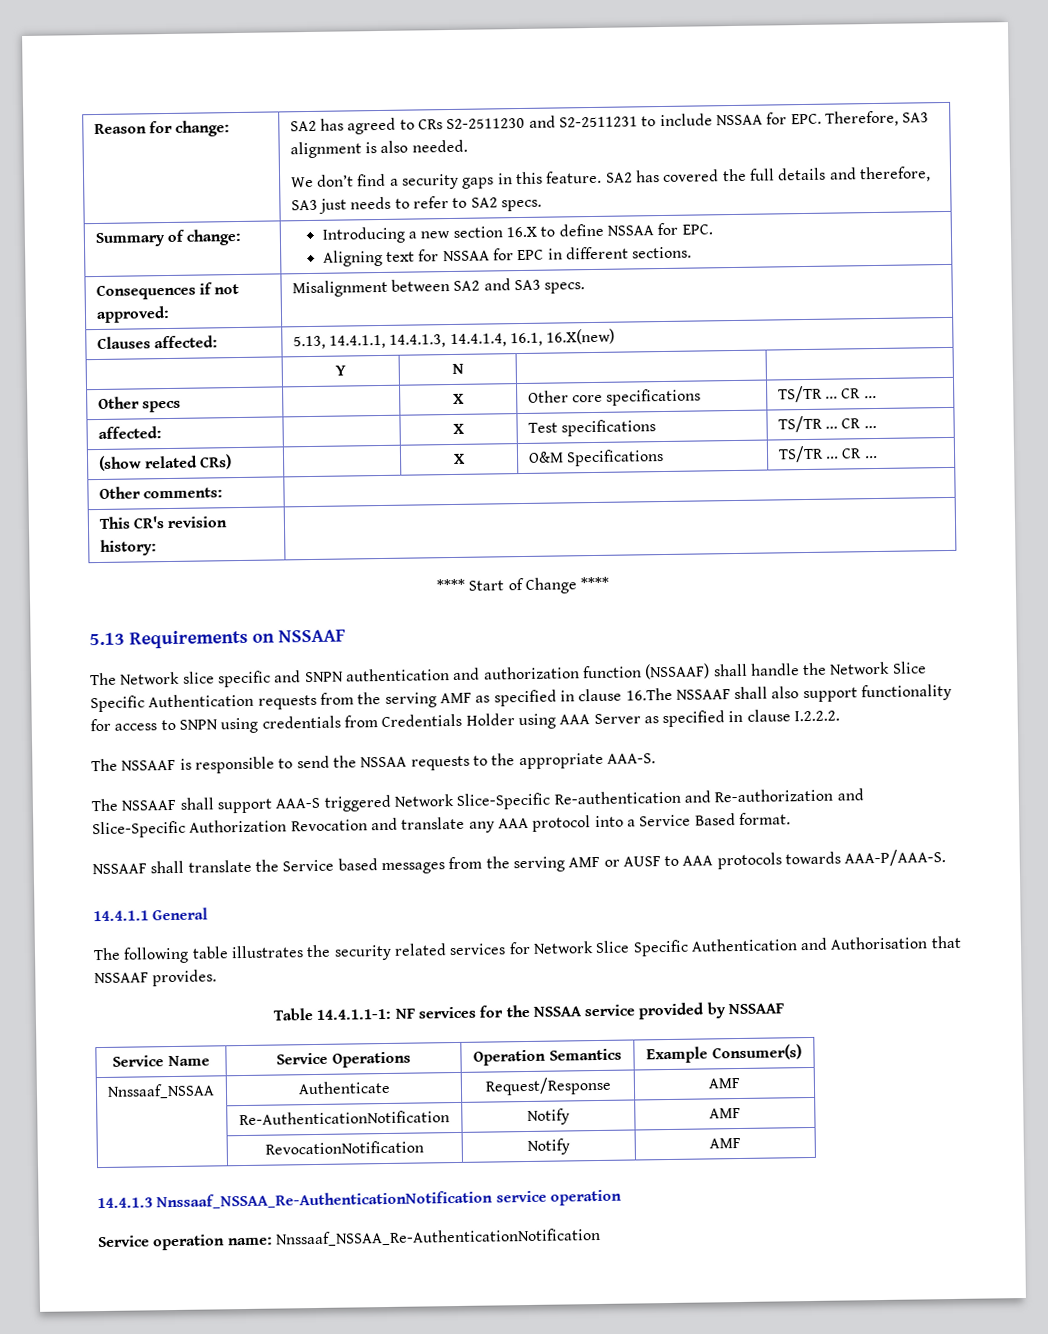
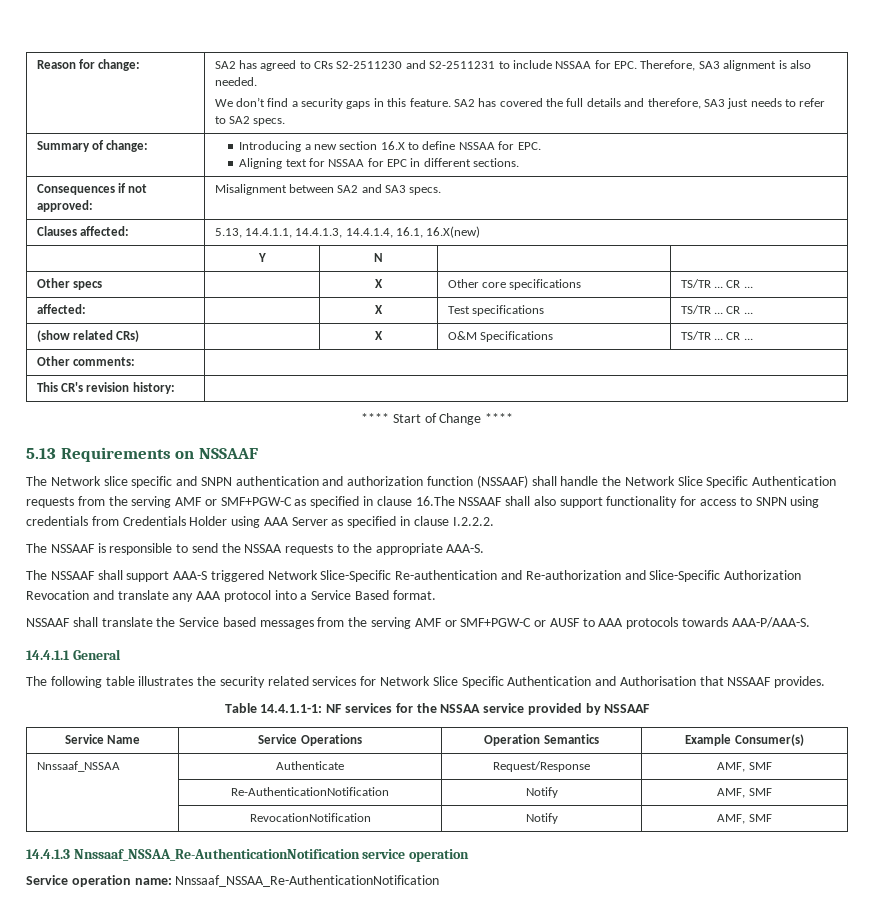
(472, 698) none -> [204,497,292,506] or SMF+PGW-C
(620, 863) none -> [460,618,547,627] SMF+PGW-C or
[708,1077,740,1089] AMF -> [717,762,772,772] AMF, SMF
[709,1107,741,1119] AMF -> [717,788,772,798] AMF, SMF
[709,1137,741,1149] AMF -> [717,814,772,824] AMF, SMF

